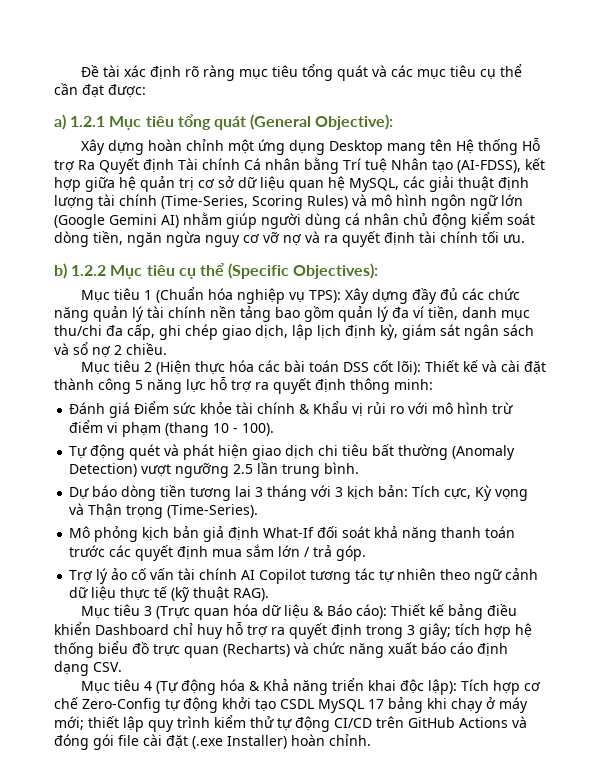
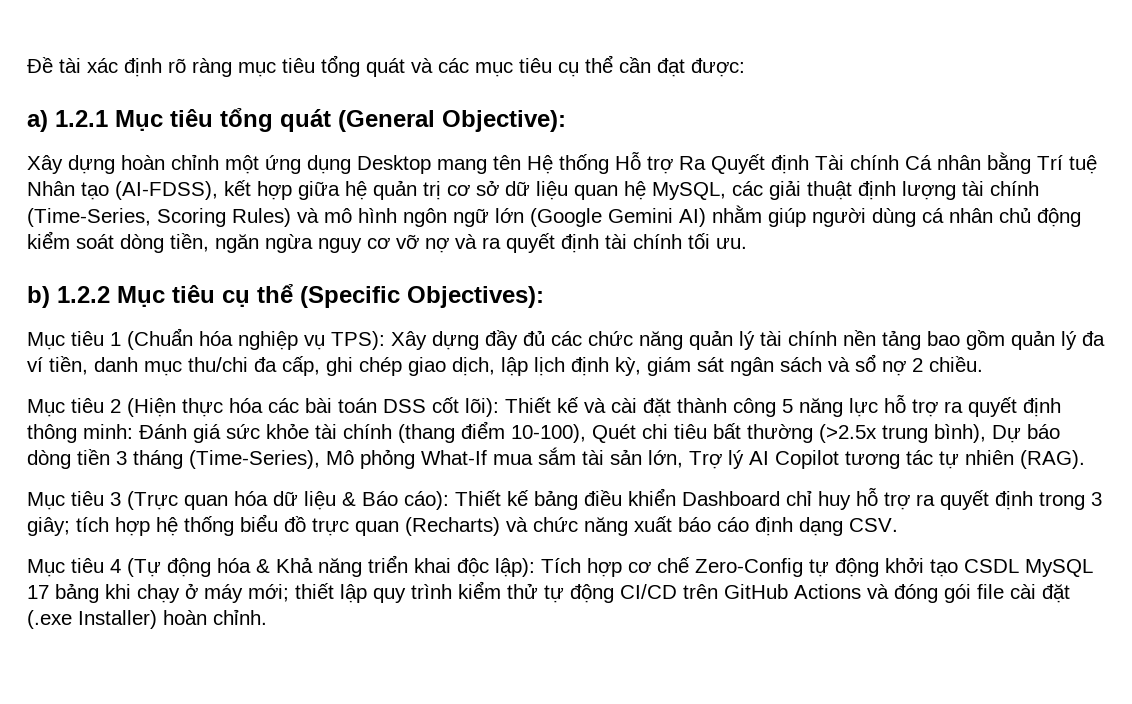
(433, 384) // -> (133, 431) none
[134,401,170,414] Điểm -> (221, 433) none
[299,401,514,417] [69,420,275,437] [69,444,516,460] [69,462,360,478] [69,485,529,501] [69,503,259,519] [69,526,516,542] [69,544,367,561] [69,568,238,584] & Khẩu vị rủi ro với mô hình trừ điểm vi phạm (thang 10 - 100). // Tự động quét và phát hiện giao dịch chi tiêu bất thường (Anomaly Detection) vượt ngưỡng 2.5 lần trung bình. // Dự báo dòng tiền tương lai 3 tháng với 3 kịch bản: Tích cực, Kỳ vọng và Thận trọng (Time-Series). // Mô phỏng kịch bản giả định What-If đối soát khả năng thanh toán trước các quyết định mua sắm lớn / trả góp. // Trợ lý ảo cố vấn tài chính -> [398,421,1060,443] [27,447,744,469] (thang điểm 10-100), Quét chi tiêu bất thường (>2.5x trung bình), Dự báo dòng tiền 3 tháng (Time-Series), Mô phỏng What-If mua sắm tài sản lớn, Trợ lý
[440,568,539,584] [69,586,270,602] theo ngữ cảnh dữ liệu thực tế (kỹ thuật RAG). -> [1020,450,1085,469] (RAG).

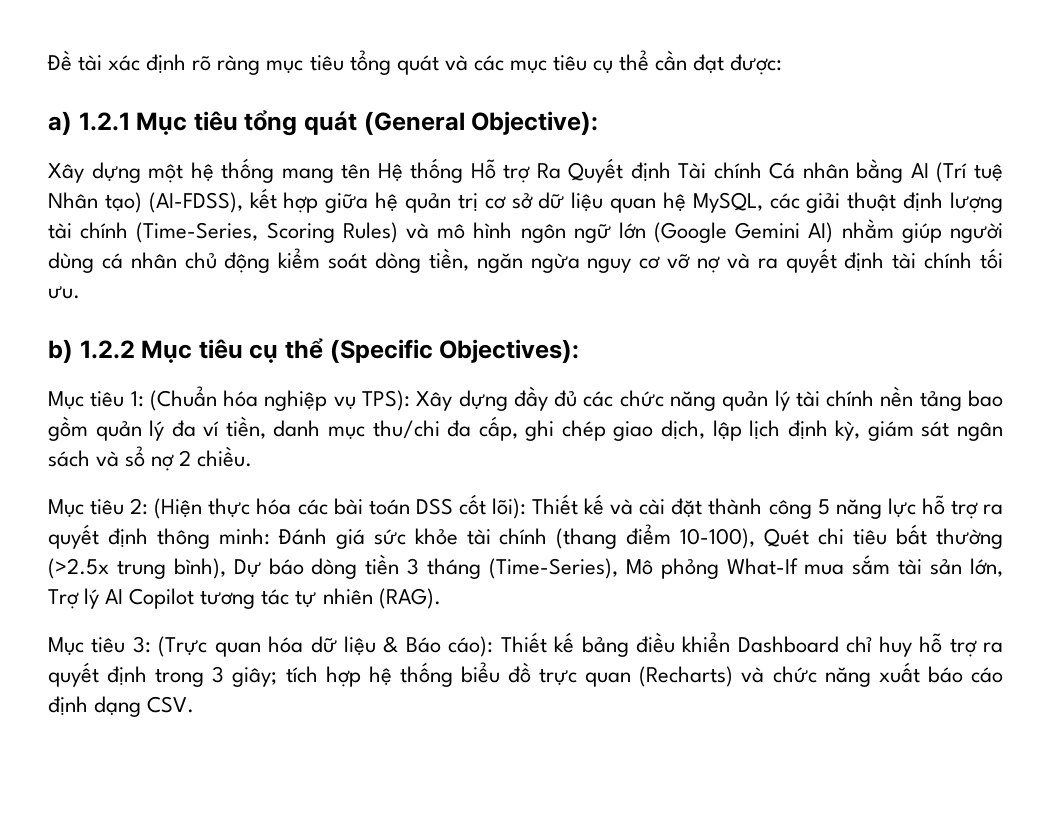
[121,154,431,174] hoàn chỉnh một ứng dụng Desktop -> [148,158,275,183] một hệ thống
[1037,155,1063,170] Trí -> [910,162,968,183] AI (Trí
[81,182,109,200] tạo -> [104,192,142,213] tạo)
[110,332,121,346] 1 -> [130,391,144,407] 1:
[110,399,121,413] 2 -> [130,498,149,515] 2:
[110,492,121,506] 3 -> [132,636,151,653] 3:
[27,555,1093,577] [27,581,1070,603] [27,609,267,629] // Mục tiêu 4 (Tự động hóa & Khả năng triển khai độc lập): Tích hợp cơ chế Zero-Config tự động khởi tạo CSDL MySQL 17 bảng khi chạy ở máy mới; thiết lập quy trình kiểm thử tự động CI/CD trên GitHub Actions và đóng gói file cài đặt (.exe Installer) hoàn chỉnh. -> (195, 704) none

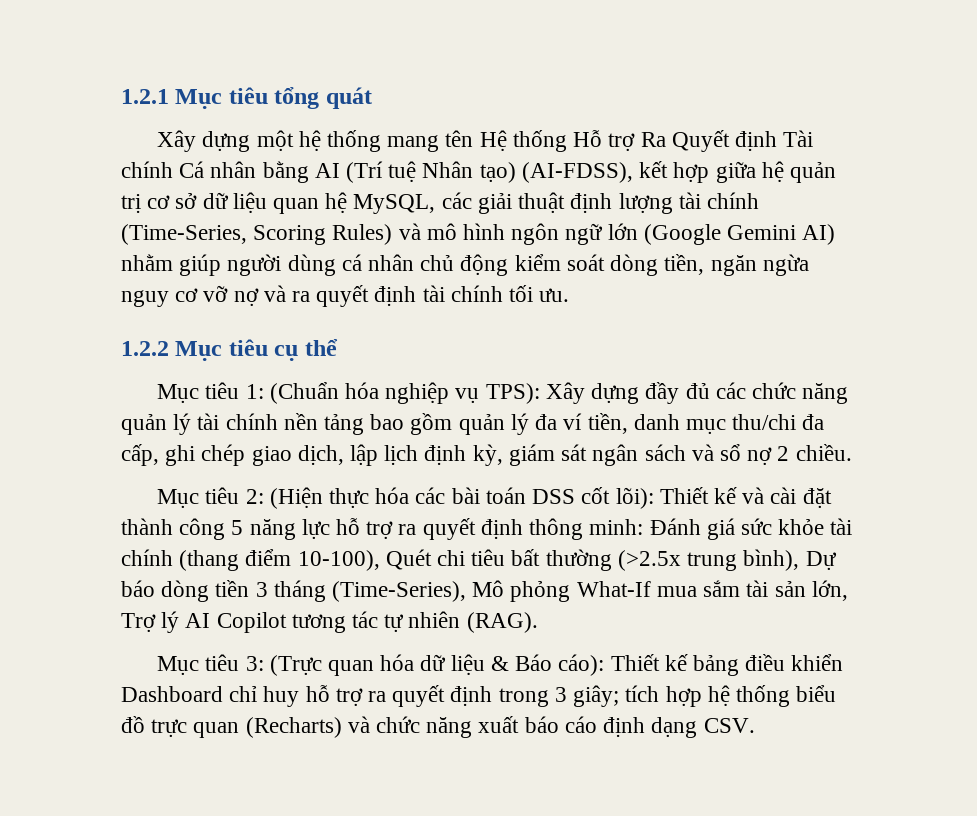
[47,50,783,75] [48,111,72,135] Đề tài xác định rõ ràng mục tiêu tổng quát và các mục tiêu cụ thể cần đạt được: // a) -> (121, 96) none
[363,111,599,135] (General Objective): -> (372, 98) none
[48,339,73,363] b) -> (570, 295) none
[329,339,580,363] (Specific Objectives): -> (338, 347) none

